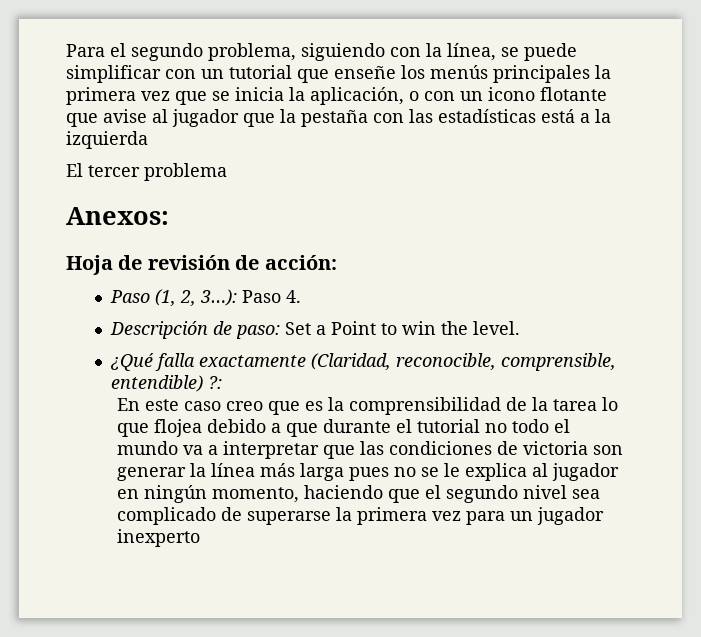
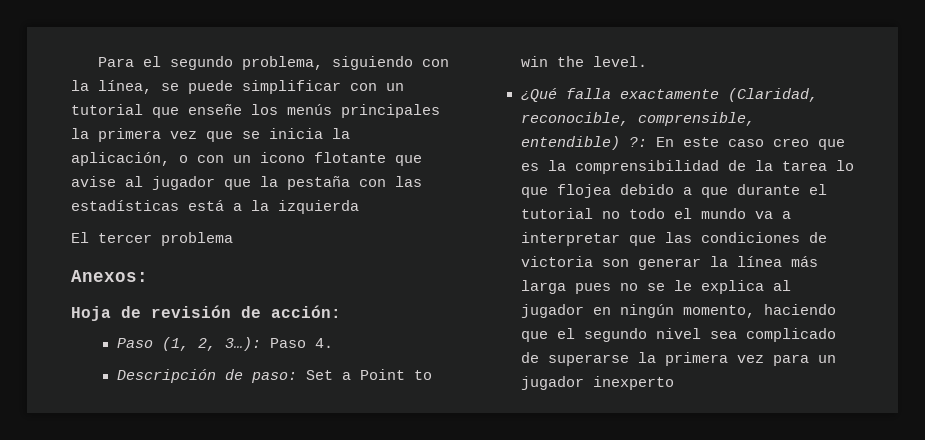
(223, 382) // -> (647, 142) none

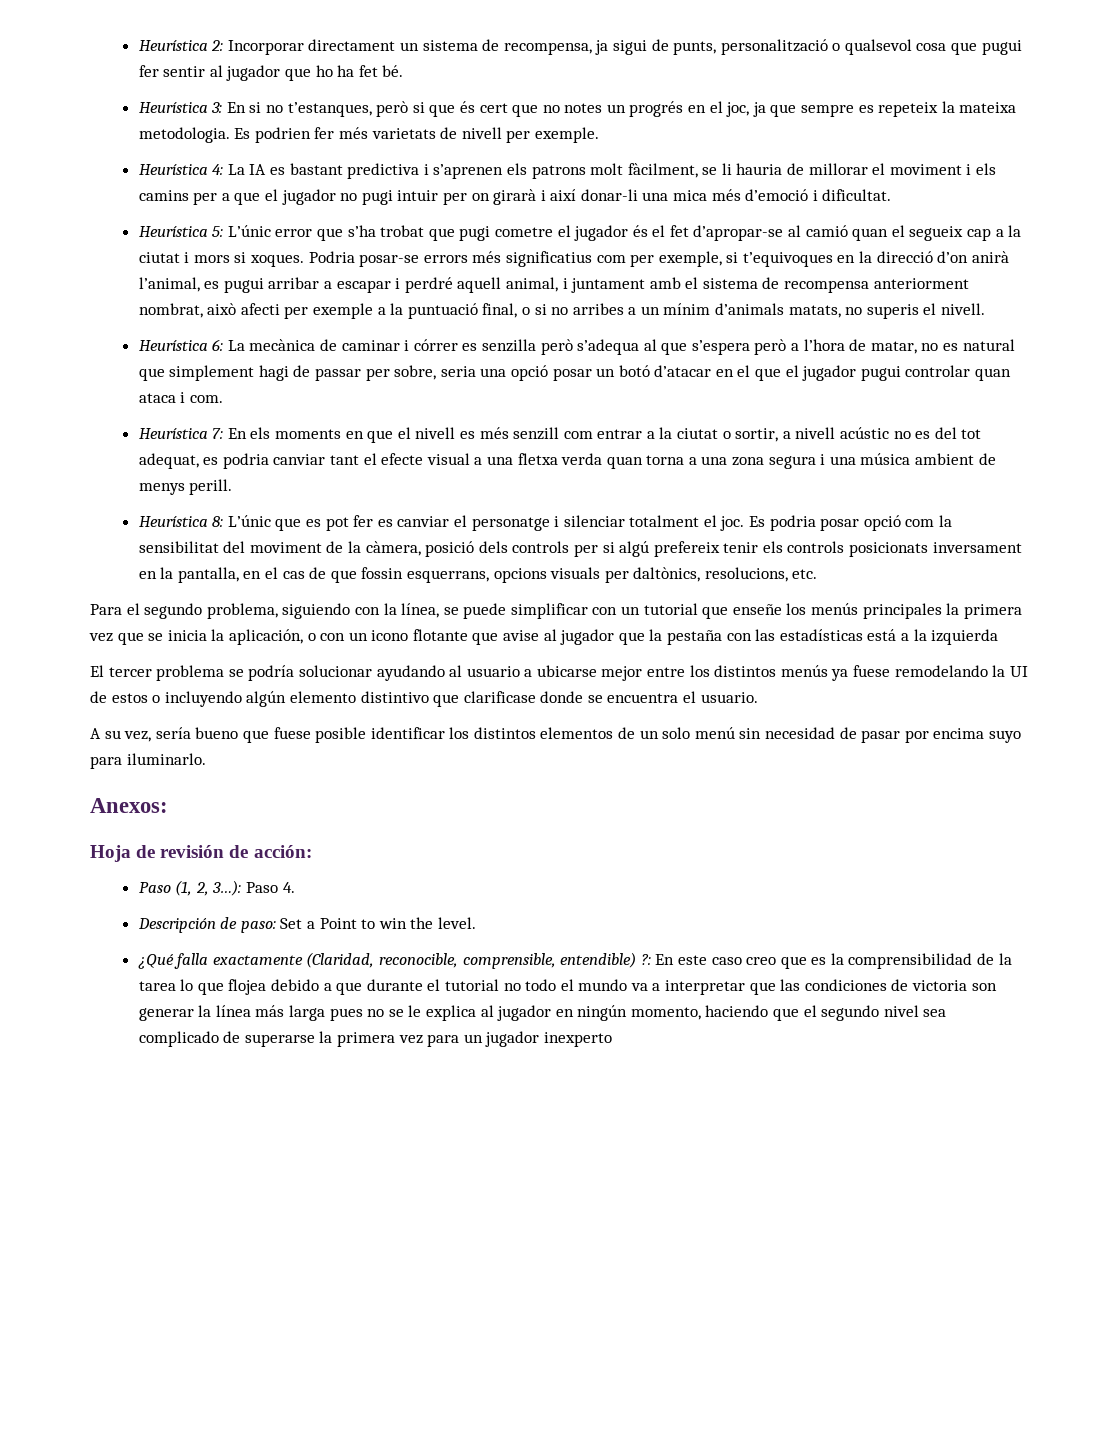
(98, 62) none -> [138,39,1022,55] [138,65,404,81] [138,101,1017,117] [138,127,599,143] [138,163,996,179] [138,189,892,205] [138,225,1022,241] [138,251,1009,267] [138,277,969,293] [138,303,985,319] [138,339,1015,355] [138,365,1011,381] [138,392,223,403] [138,427,982,443] [138,453,996,469] [138,479,233,495] [138,515,952,531] [138,541,1022,557] [138,567,818,583] Heurística 2: Incorporar directament un sistema de recompensa, ja sigui de punts, personalització o qualsevol cosa que pugui fer sentir al jugador que ho ha fet bé. // Heurística 3: En si no t’estanques, però si que és cert que no notes un progrés en el joc, ja que sempre es repeteix la mateixa metodologia. Es podrien fer més varietats de nivell per exemple. // Heurística 4: La IA es bastant predictiva i s’aprenen els patrons molt fàcilment, se li hauria de millorar el moviment i els camins per a que el jugador no pugi intuir per on girarà i així donar-li una mica més d’emoció i dificultat. // Heurística 5: L’únic error que s’ha trobat que pugi cometre el jugador és el fet d’apropar-se al camió quan el segueix cap a la ciutat i mors si xoques. Podria posar-se errors més significatius com per exemple, si t’equivoques en la direcció d’on anirà l’animal, es pugui arribar a escapar i perdré aquell animal, i juntament amb el sistema de recompensa anteriorment nombrat, això afecti per exemple a la puntuació final, o si no arribes a un mínim d’animals matats, no superis el nivell. // Heurística 6: La mecànica de caminar i córrer es senzilla però s’adequa al que s’espera però a l’hora de matar, no es natural que simplement hagi de passar per sobre, seria una opció posar un botó d’atacar en el que el jugador pugui controlar quan ataca i com. // Heurística 7: En els moments en que el nivell es més senzill com entrar a la ciutat o sortir, a nivell acústic no es del tot adequat, es podria canviar tant el efecte visual a una fletxa verda quan torna a una zona segura i una música ambient de menys perill. // Heurística 8: L’únic que es pot fer es canviar el personatge i silenciar totalment el joc. Es podria posar opció com la sensibilitat del moviment de la càmera, posició dels controls per si algú prefereix tenir els controls posicionats inversament en la pantalla, en el cas de que fossin esquerrans, opcions visuals per daltònics, resolucions, etc. //
(233, 239) none -> [228,665,1028,681] [90,691,758,707] [90,727,1021,743] [90,753,206,769] se podría solucionar ayudando al usuario a ubicarse mejor entre los distintos menús ya fuese remodelando la UI de estos o incluyendo algún elemento distintivo que clarificase donde se encuentra el usuario. // A su vez, sería bueno que fuese posible identificar los distintos elementos de un solo menú sin necesidad de pasar por encima suyo para iluminarlo.

